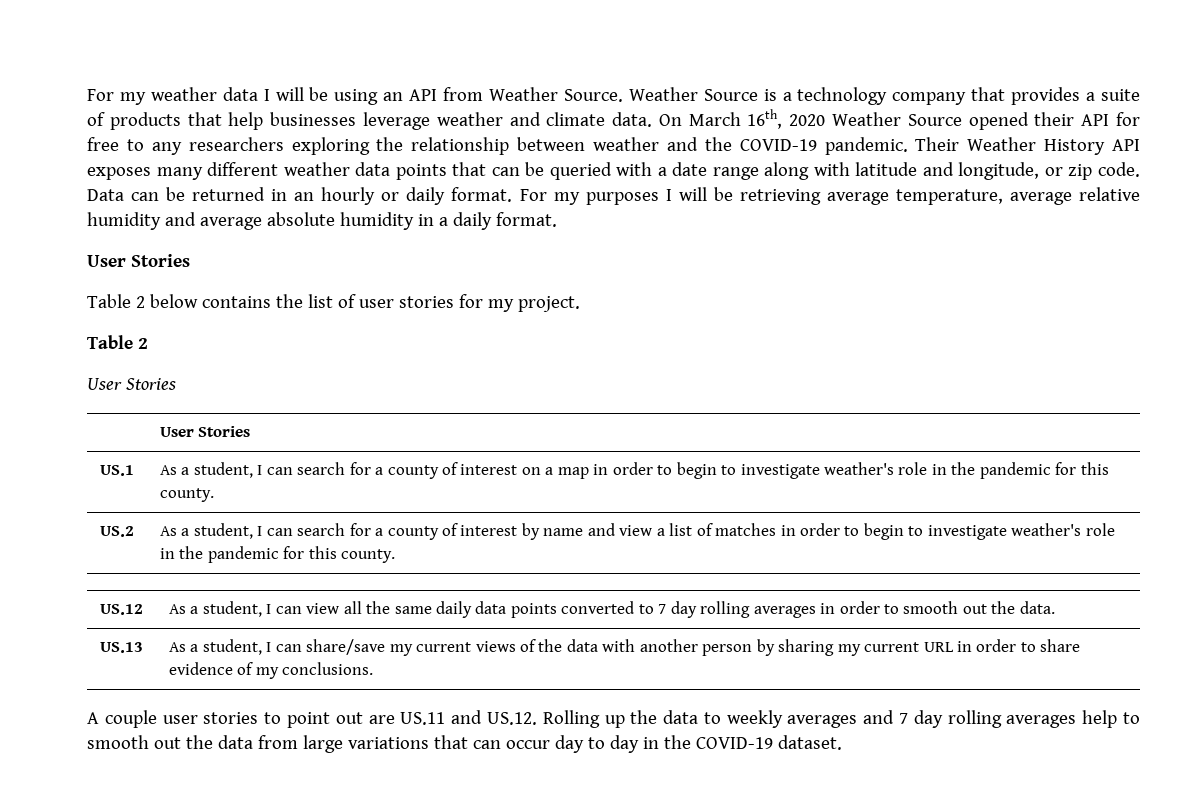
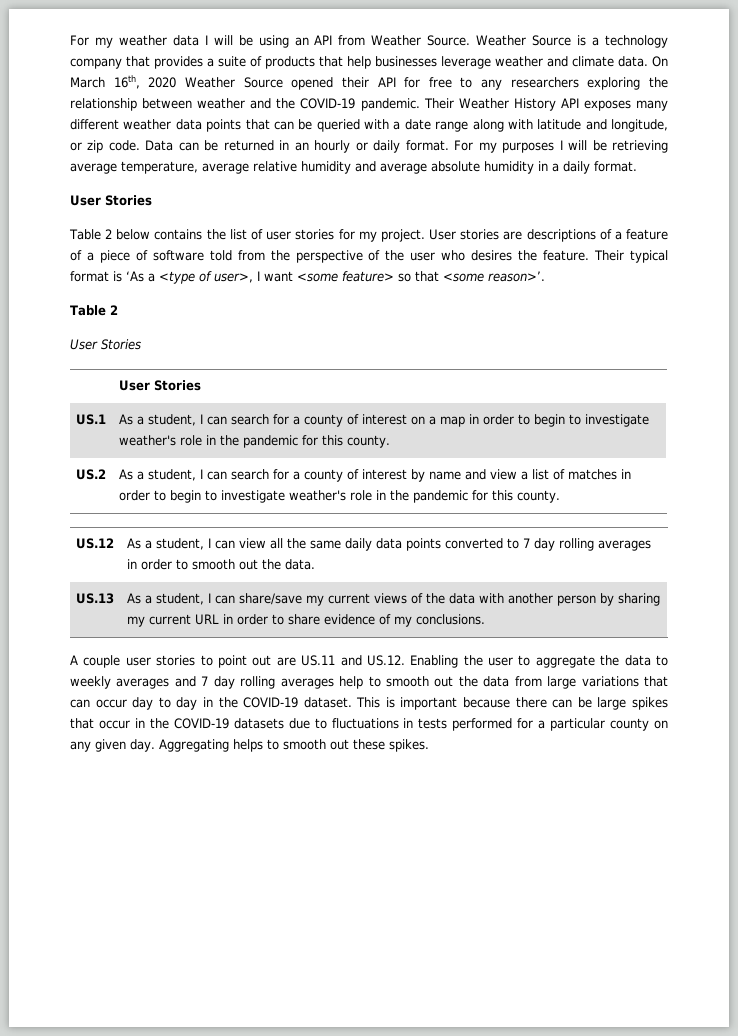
(580, 304) none -> [428,229,668,242] [70,250,668,263] [70,271,545,284] User stories are descriptions of a feature of a piece of software told from the perspective of the user who desires the feature. Their typical format is ‘As a <type of user>, I want <some feature> so that <some reason>’.
[542,710,625,728] Rolling up -> [410,655,595,668] Enabling the user to aggregate
(842, 742) none -> [356,697,668,710] [70,718,668,731] [70,739,429,752] This is important because there can be large spikes that occur in the COVID-19 datasets due to fluctuations in tests performed for a particular county on any given day. Aggregating helps to smooth out these spikes.

